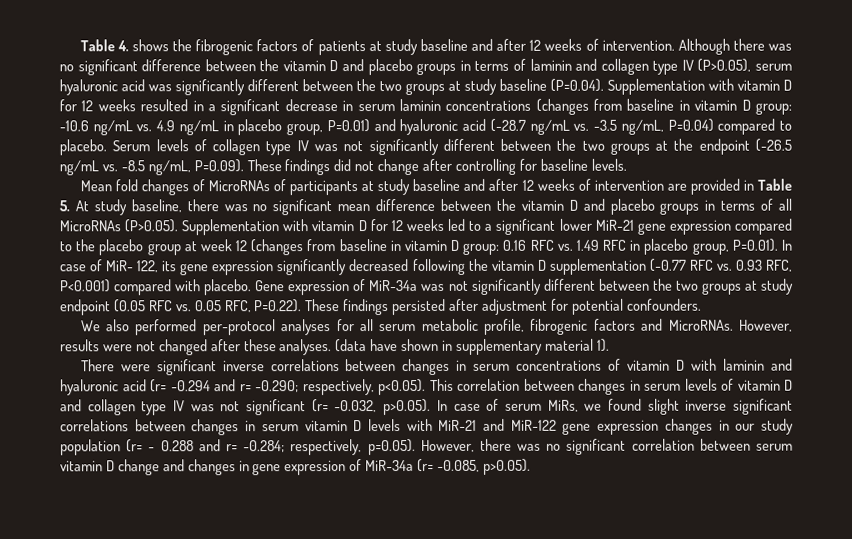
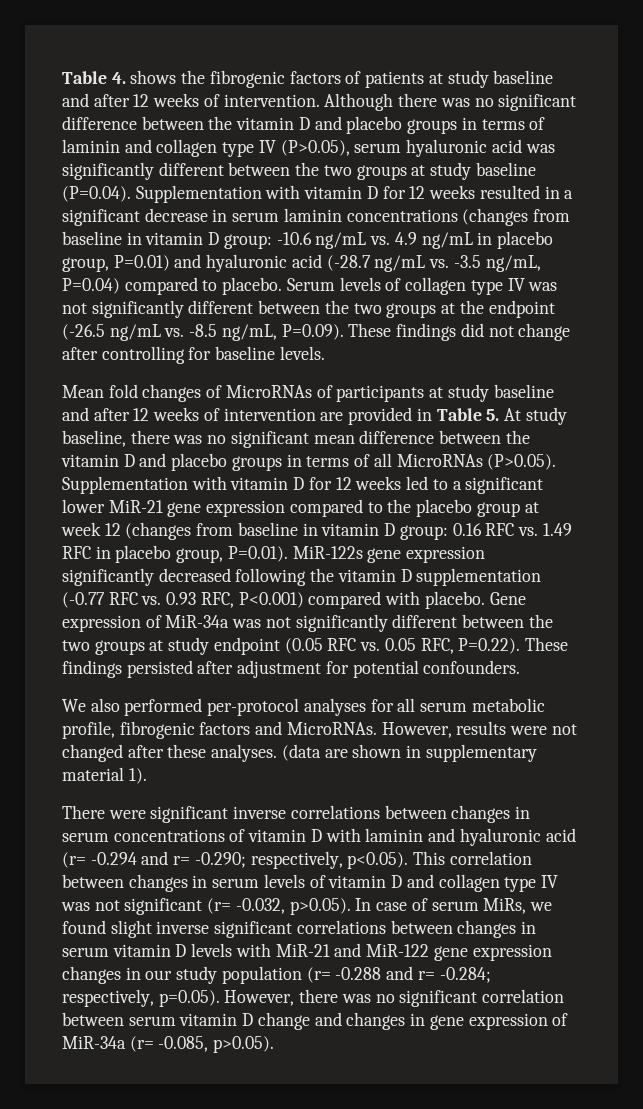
[780,239,792,251] [59,259,178,273] In case of MiR- 122, its -> [292,546,363,559] MiR-122s
[370,339,399,352] have -> [324,749,348,758] are
[148,440,194,452] - 0.288 -> [335,967,382,980] -0.288

